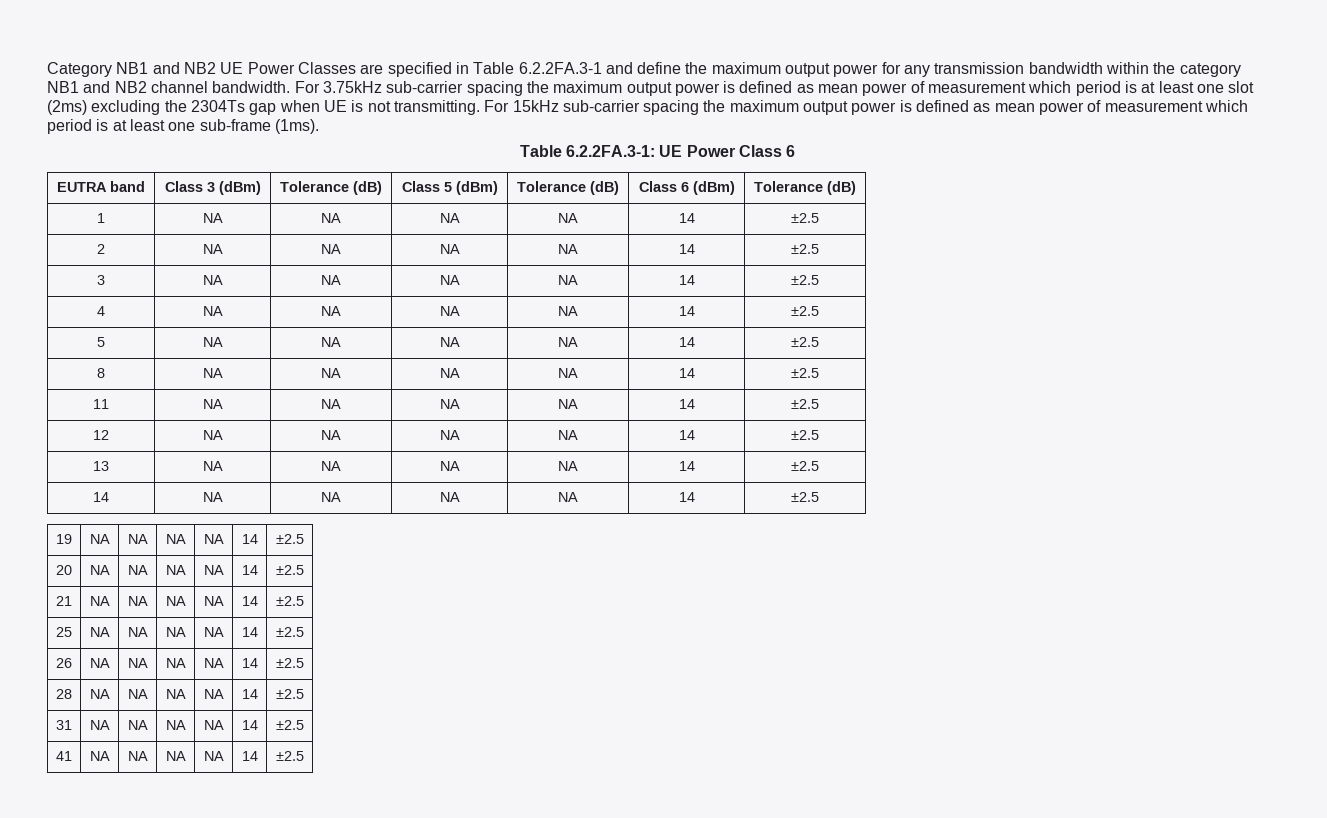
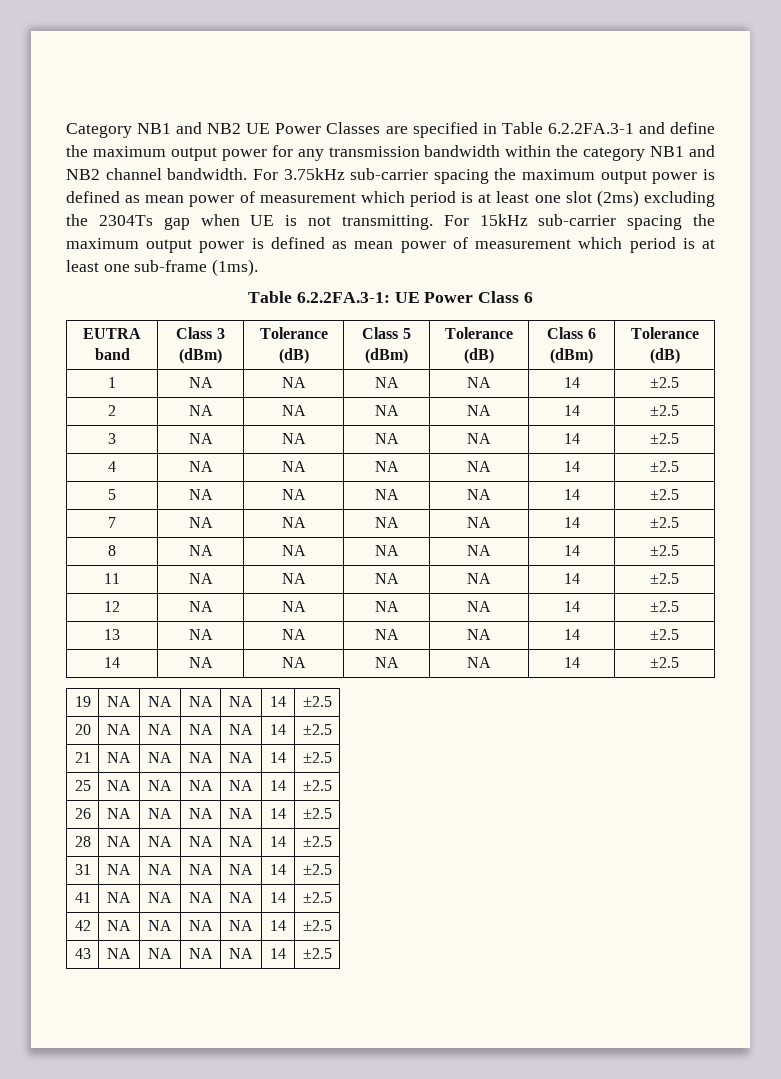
(819, 342) none -> [108,517,116,528] [188,517,213,528] [281,517,306,528] [374,517,399,528] [467,517,491,528] [563,517,580,528] [650,517,679,528] // 7 | NA | NA | NA | NA | 14 | ±2.5
(304, 756) none -> [74,920,91,931] [107,920,131,931] [148,920,172,931] [188,920,213,931] [229,920,253,931] [270,920,286,931] [302,920,332,931] [74,948,91,959] [107,948,131,959] [148,948,172,959] [188,948,213,959] [229,948,253,959] [270,948,286,959] [302,948,332,959] // 42 | NA | NA | NA | NA | 14 | ±2.5 // 43 | NA | NA | NA | NA | 14 | ±2.5

